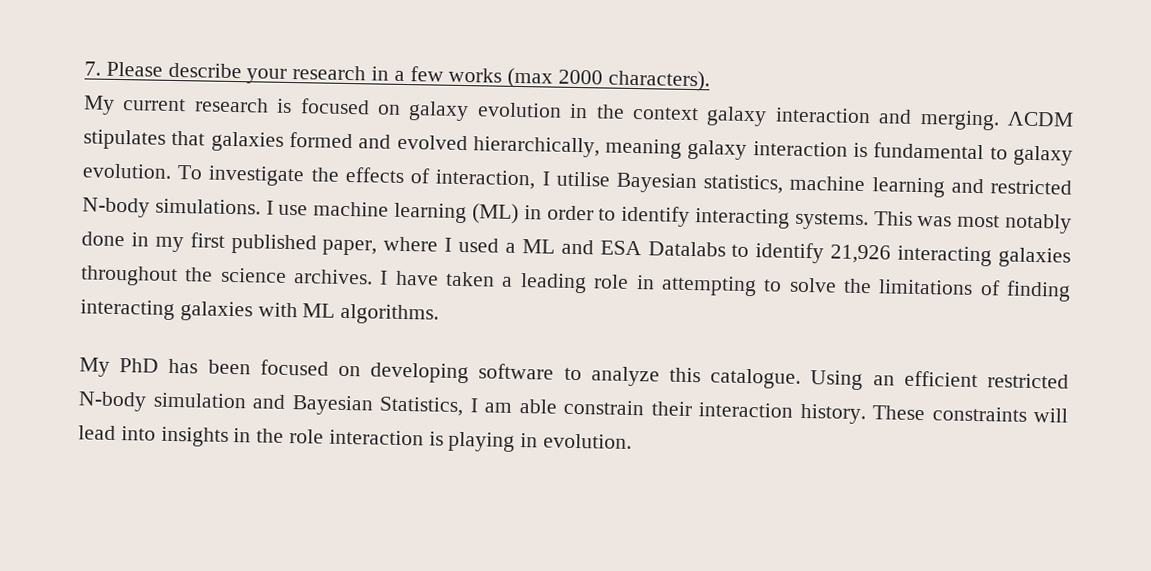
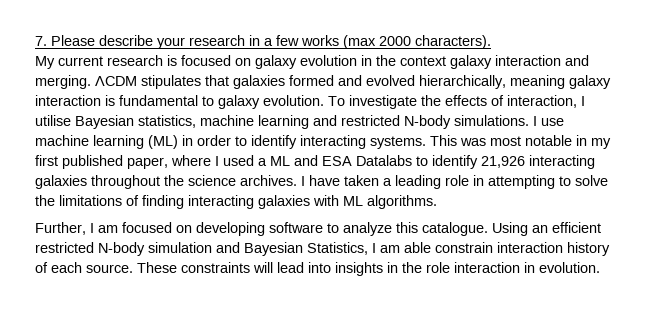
[1004,213,1072,234] [81,231,125,247] notably done -> [525,135,572,146] notable
[79,357,251,377] My PhD has been -> [35,222,118,235] Further, I am
[650,401,866,425] their interaction history. -> [497,242,610,256] [35,262,133,273] interaction history of each source.
[428,431,516,452] is playing -> (520, 267) none

